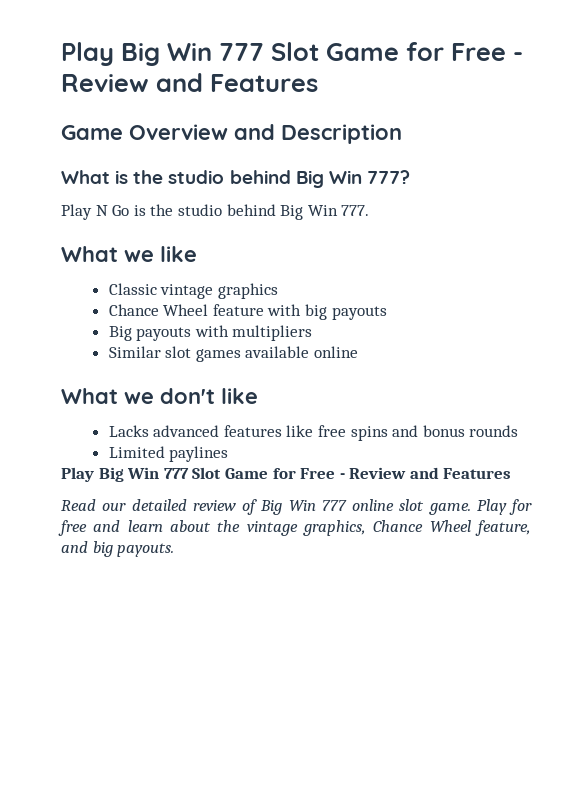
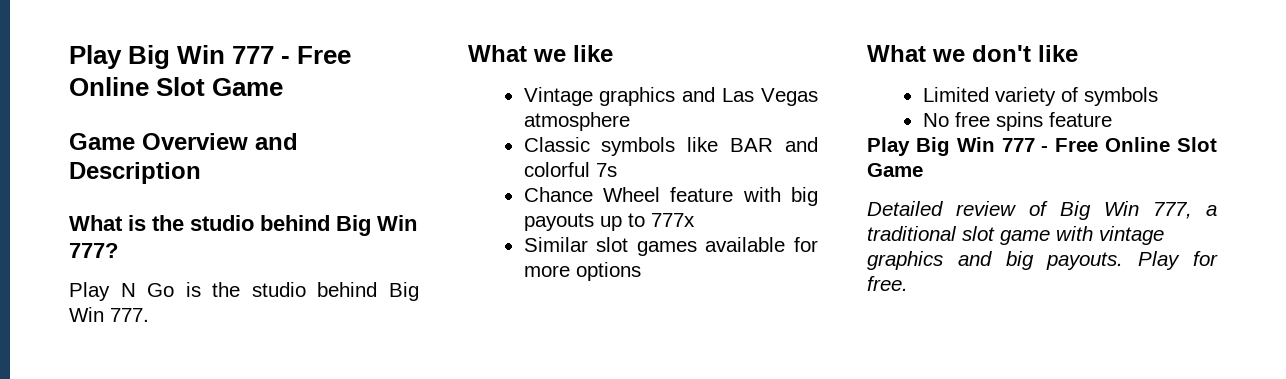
[61,42,523,66] [61,73,318,92] Play Big Win 777 Slot Game for Free - Review and Features -> [69,45,352,69] [69,77,284,96] Play Big Win 777 - Free Online Slot Game
[108,283,278,299] Classic vintage graphics -> [523,87,818,106] [523,112,630,131] [523,137,818,156] [523,162,617,177] Vintage graphics and Las Vegas atmosphere // Classic symbols like BAR and colorful 7s
[108,325,313,341] // Big payouts with multipliers -> [599,213,695,231] up to 777x
[313,346,358,358] online -> [794,237,818,252] [523,262,641,281] for more options
[108,425,519,441] [108,446,229,462] [61,467,512,482] [61,499,532,515] [58,520,531,536] [61,541,175,557] Lacks advanced features like free spins and bonus rounds // Limited paylines // Play Big Win 777 Slot Game for Free - Review and Features // Read our detailed review of Big Win 777 online slot game. Play for free and learn about the vintage graphics, Chance Wheel feature, and big payouts. -> [922,87,1158,106] [922,112,1112,131] [867,137,1217,156] [867,163,923,177] [867,201,1217,220] [867,226,1164,245] [867,251,1218,270] [867,276,908,291] Limited variety of symbols // No free spins feature // Play Big Win 777 - Free Online Slot Game // Detailed review of Big Win 777, a traditional slot game with vintage graphics and big payouts. Play for free.

